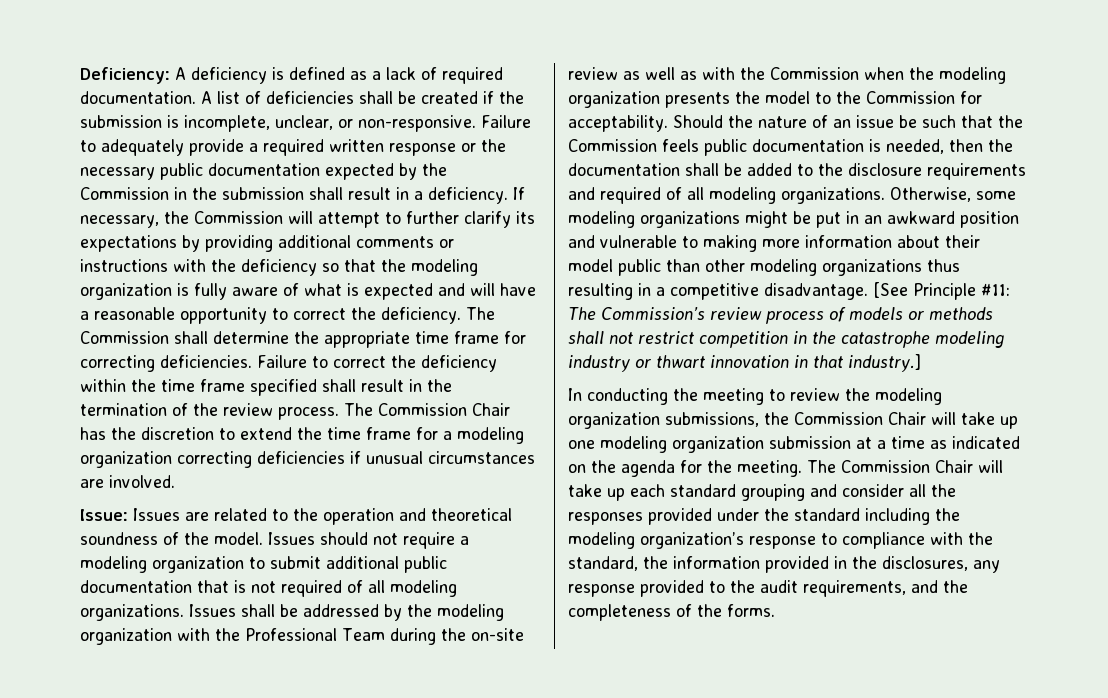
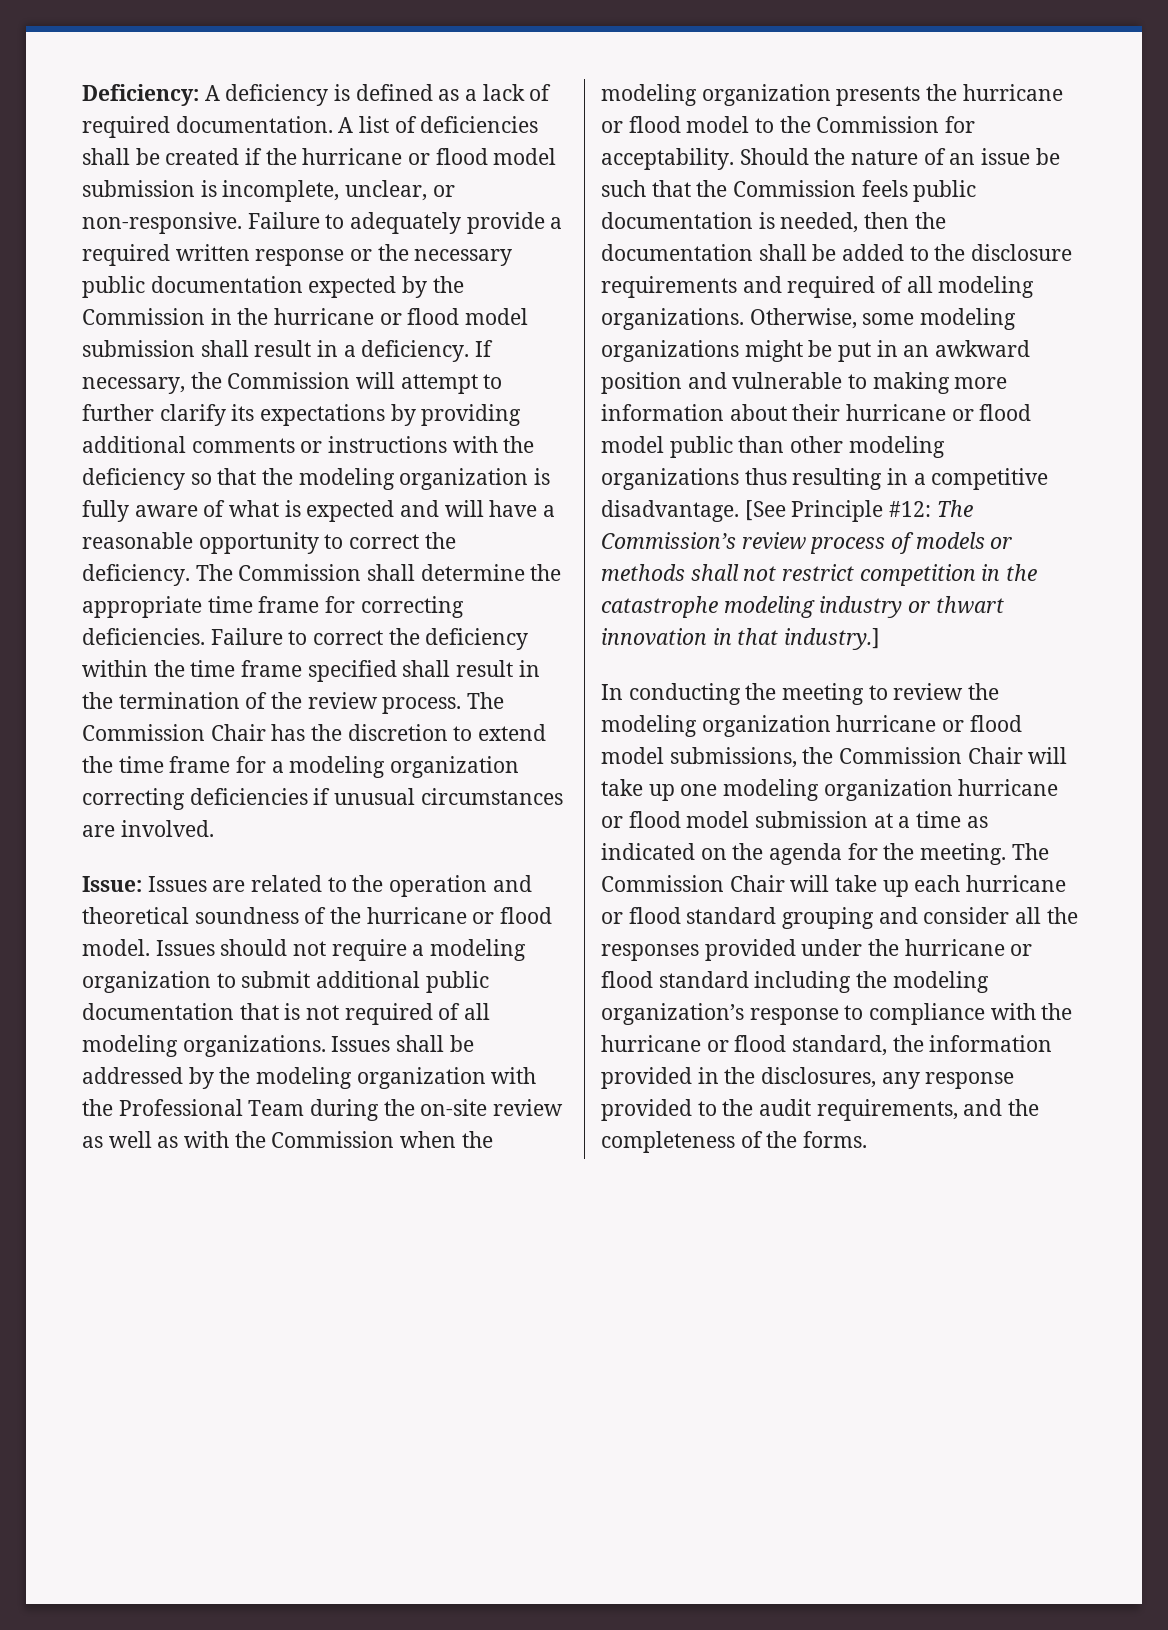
(524, 97) none -> [302,148,557,165] hurricane or flood model
(217, 193) none -> [274,308,529,325] hurricane or flood model
(209, 538) none -> [366,907,553,924] hurricane or flood
(760, 97) none -> [962,84,1063,101] [601,116,681,133] hurricane or flood
(980, 241) none -> [846,404,1032,421] hurricane or flood
[981,283,1010,296] #11: -> [889,501,932,517] #12:
(660, 420) none -> [836,715,1022,732] [601,747,664,764] hurricane or flood model
(764, 444) none -> [958,779,1059,796] [601,811,750,828] hurricane or flood model
(665, 490) none -> [966,875,1067,892] [601,907,681,924] hurricane or flood
(789, 514) none -> [904,939,1033,956] [601,971,653,988] hurricane or flood
(993, 538) none -> [601,1035,787,1052] hurricane or flood

